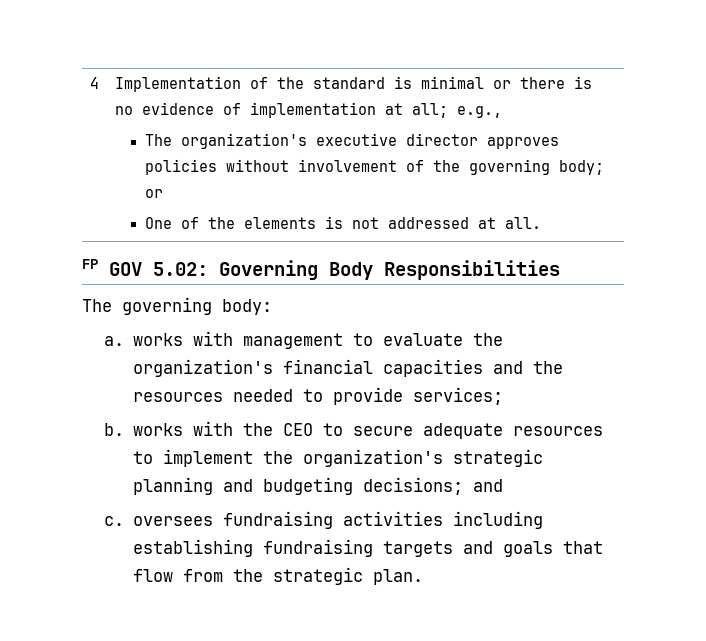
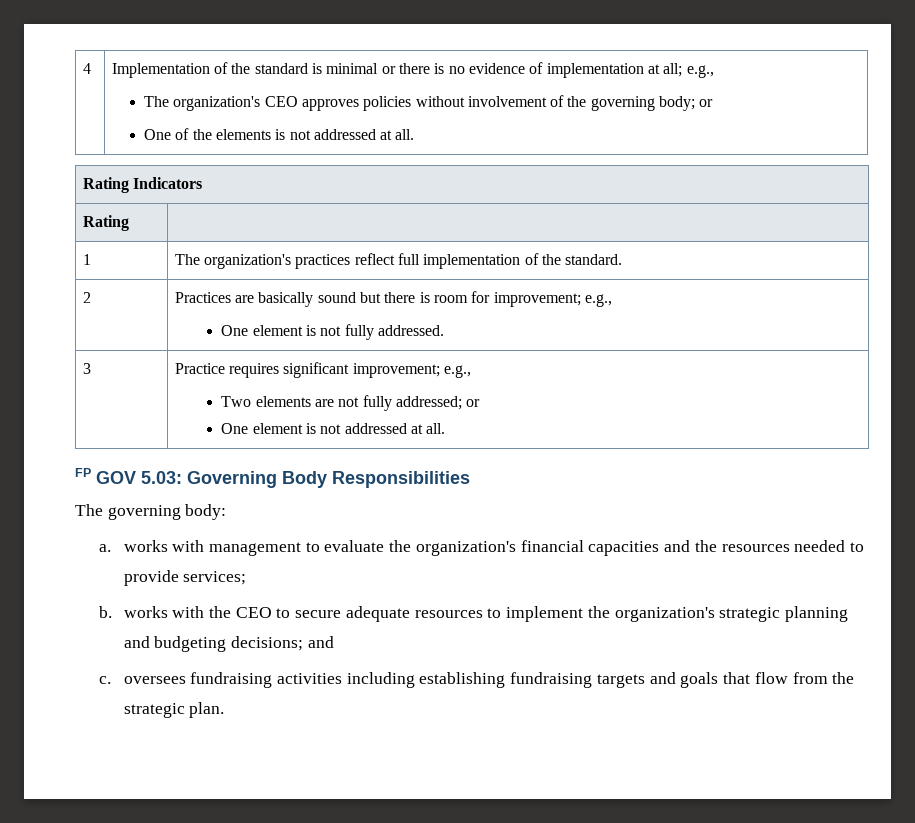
[315,133,478,146] executive director -> [264,96,298,107] CEO
(541, 223) none -> [82,177,203,193] [82,215,129,231] [82,254,91,265] [174,253,623,269] [82,292,91,303] [174,291,612,307] [221,324,445,340] [82,363,91,374] [174,362,472,378] [221,395,481,411] [221,423,446,434] // Rating Indicators // Rating | // 1 | The organization's practices reflect full implementation of the standard. // 2 | Practices are basically sound but there is room for improvement; e.g., // One element is not fully addressed. // 3 | Practice requires significant improvement; e.g., // Two elements are not fully addressed; or // One element is not addressed at all.
[153,262,208,276] 5.02: -> [141,471,182,484] 5.03:

